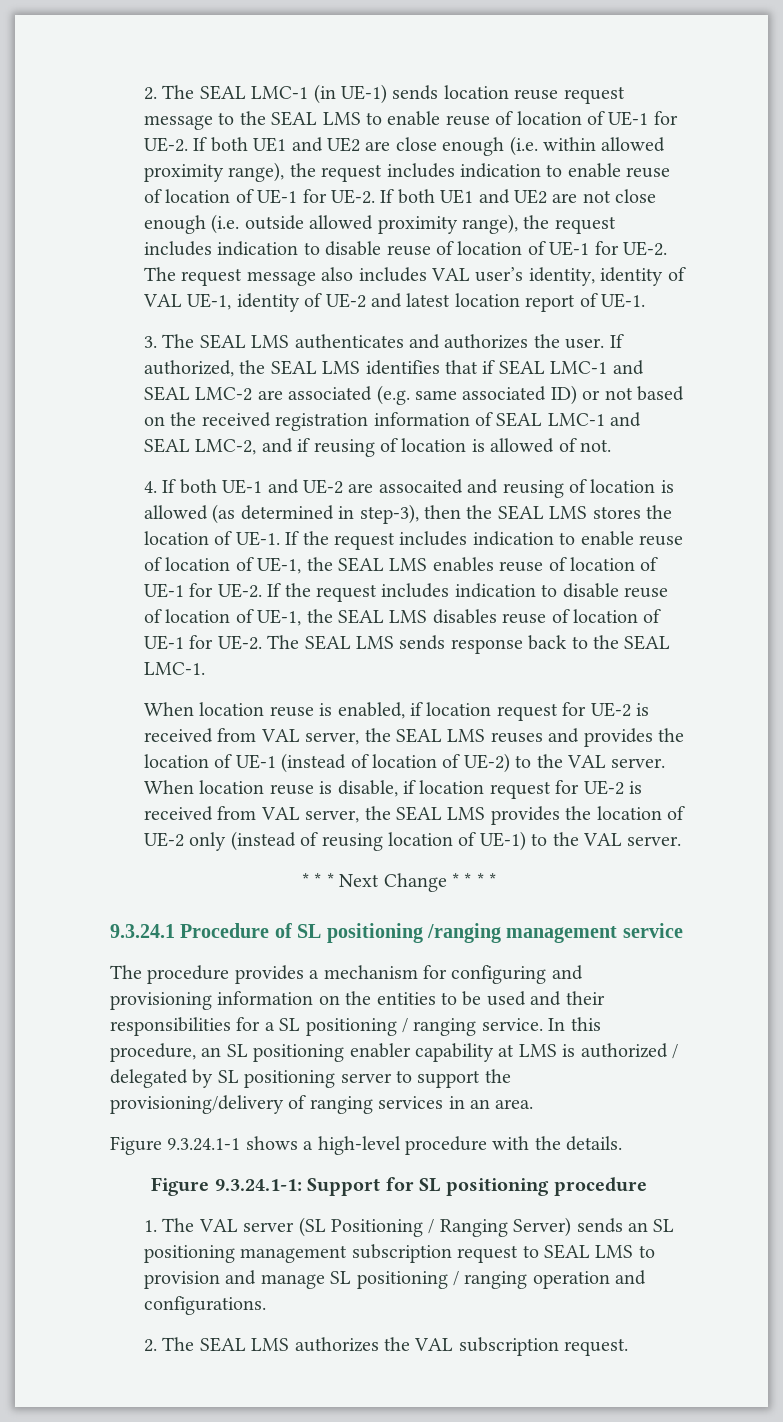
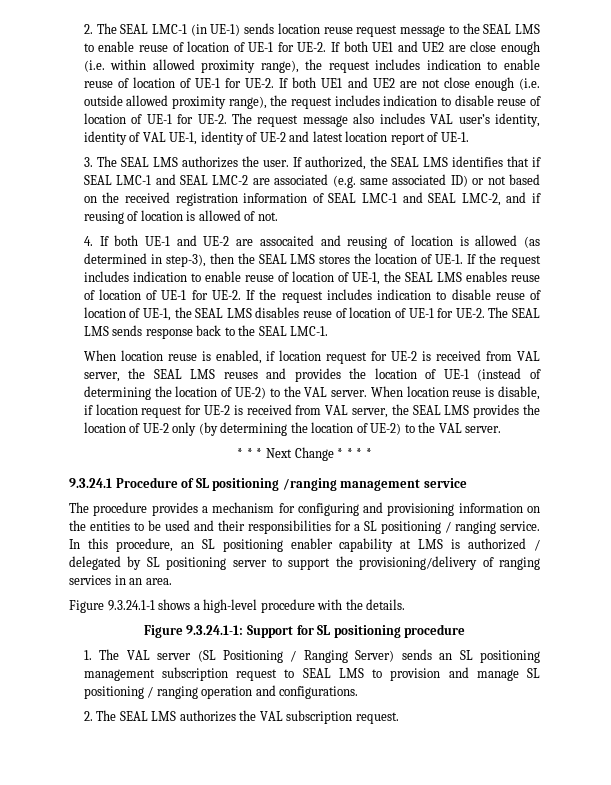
[294,334,440,349] authenticates and -> (178, 162) none
(369, 761) none -> [83,386,172,400] determining the
[230,831,526,851] (instead of reusing location of UE-1) -> [198,422,402,436] (by determining the location of UE-2)

